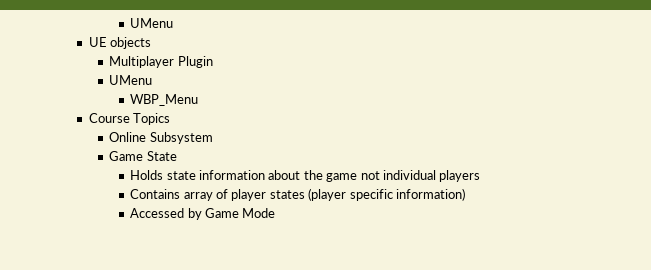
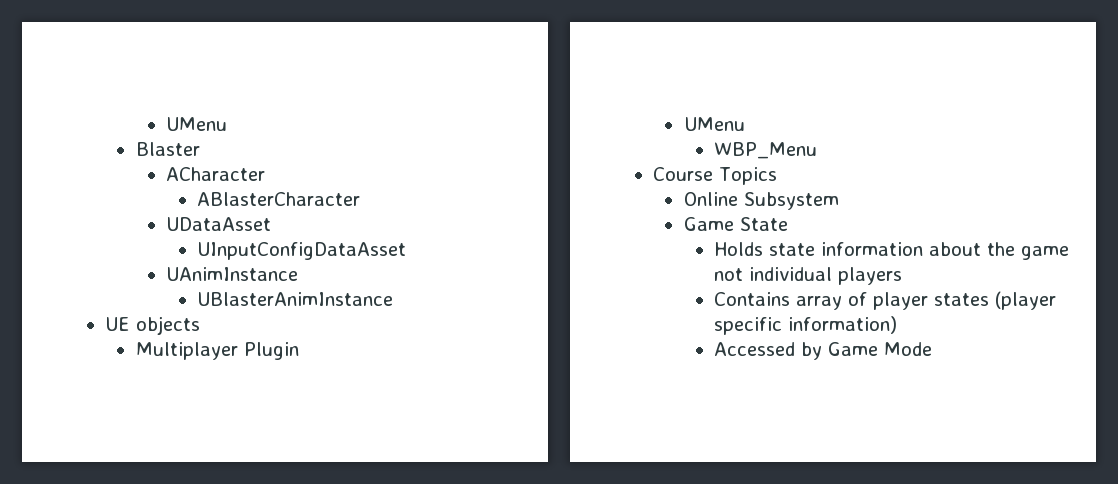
[130,18,174,28] UMenu -> [166,117,228,131] [135,142,200,156] [166,167,266,181] [197,192,361,206] [166,217,272,231] [197,242,407,260] [166,267,299,281] [197,292,394,306] UMenu // Blaster // ACharacter // ABlasterCharacter // UDataAsset // UInputConfigDataAsset // UAnimInstance // UBlasterAnimInstance

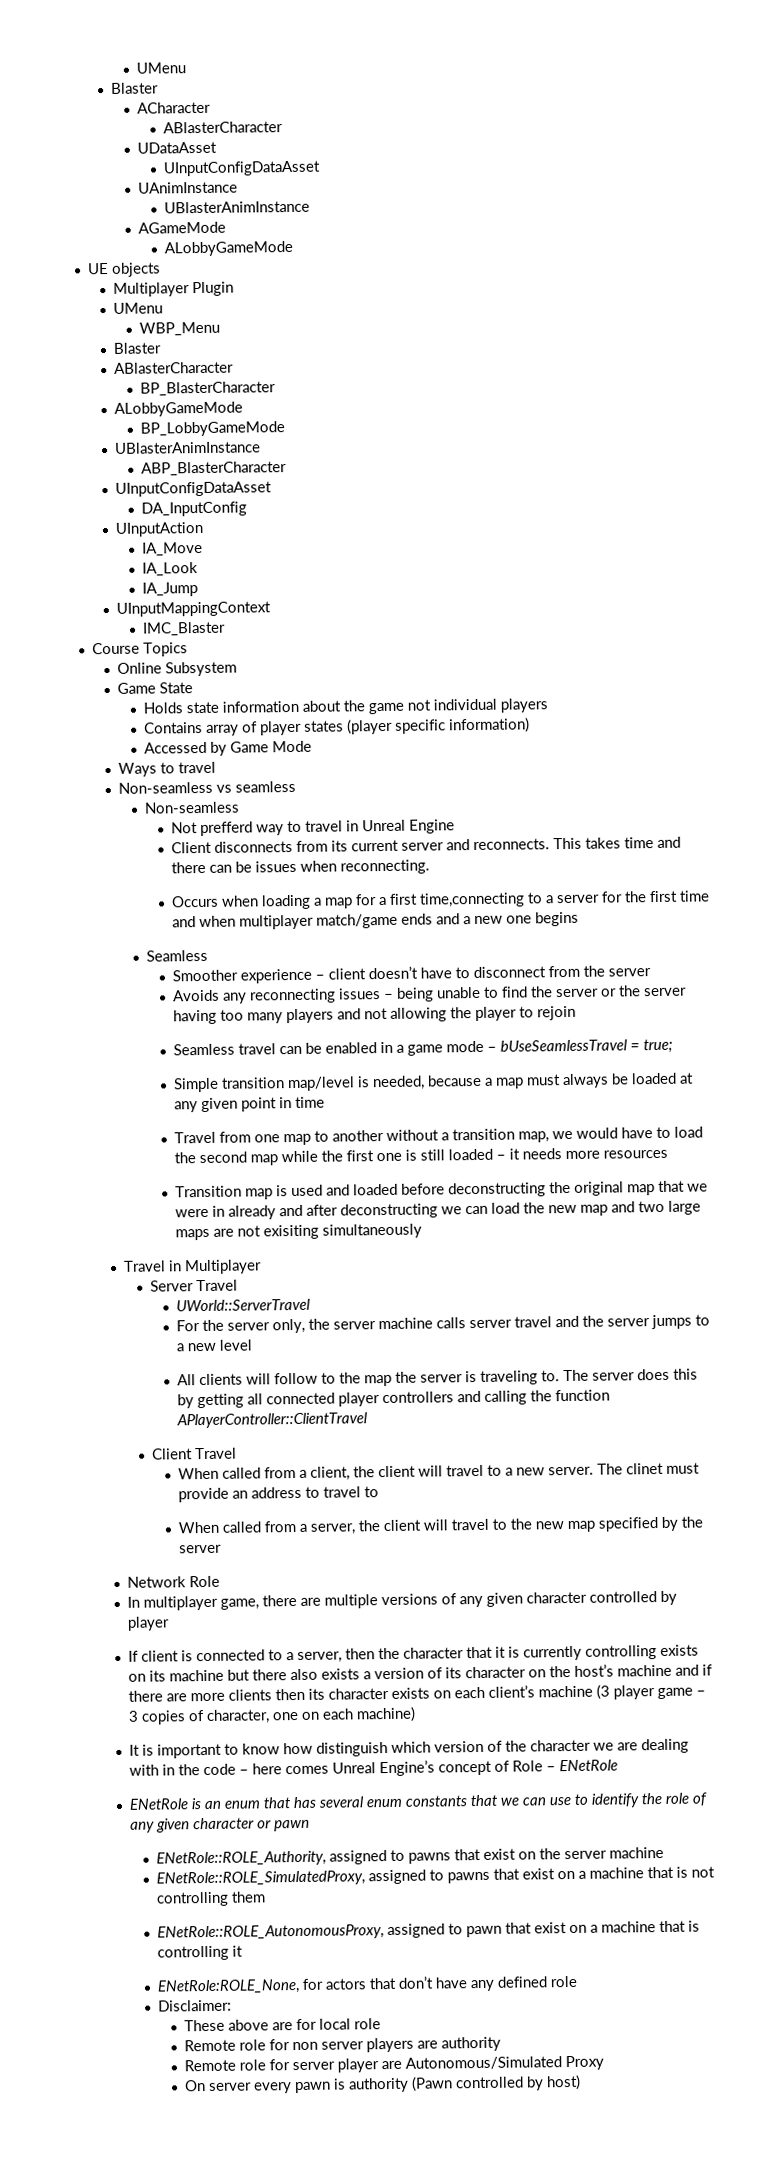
(394, 299) none -> [138,221,227,234] [163,240,293,257] // AGameMode // ALobbyGameMode
(818, 150) none -> [113,342,162,354] [114,361,235,374] [140,381,277,396] [114,401,244,417] [140,421,286,437] [114,441,262,454] [141,461,288,476] [115,481,273,497] [141,501,248,517] [115,521,205,537] [142,541,204,556] [142,562,199,576] [142,582,199,597] [116,601,272,617] [142,621,227,636] // Blaster // ABlasterCharacter // BP_BlasterCharacter // ALobbyGameMode // BP_LobbyGameMode // UBlasterAnimInstance // ABP_BlasterCharacter // UInputConfigDataAsset // DA_InputConfig // UInputAction // IA_Move // IA_Look // IA_Jump // UInputMappingContext // IMC_Blaster
(933, 349) none -> [118,761,217,777] [118,780,297,794] [144,801,241,814] [170,819,455,837] [170,836,681,854] [170,859,430,875] [170,890,710,910] [171,911,579,930] [146,949,209,962] [171,965,651,984] [172,985,687,1004] [172,1005,576,1025] [172,1038,673,1056] [172,1072,694,1093] [173,1096,325,1113] [173,1126,703,1146] [173,1148,668,1166] [174,1180,708,1200] [174,1200,701,1220] [174,1223,422,1241] [123,1259,263,1275] [150,1279,239,1292] [175,1298,311,1312] [175,1314,710,1334] [175,1339,252,1352] [176,1368,698,1387] [176,1389,610,1409] [175,1412,368,1429] [152,1447,238,1460] [177,1462,700,1481] [177,1486,379,1503] [177,1516,703,1535] [178,1544,222,1554] [127,1575,221,1588] [127,1590,678,1611] [127,1616,171,1631] [128,1644,700,1663] [128,1664,714,1682] [128,1684,707,1702] [128,1706,417,1725] [129,1738,690,1759] [129,1759,619,1777] [129,1792,708,1810] [130,1817,311,1833] [156,1846,665,1867] [156,1866,716,1887] [156,1891,267,1907] [157,1920,701,1941] [157,1945,244,1961] [157,1975,578,1995] [158,1999,233,2012] [183,2018,381,2032] [183,2036,501,2053] [183,2055,604,2073] [183,2074,581,2094] // Ways to travel // Non-seamless vs seamless // Non-seamless // Not prefferd way to travel in Unreal Engine // Client disconnects from its current server and reconnects. This takes time and there can be issues when reconnecting. // Occurs when loading a map for a first time,connecting to a server for the first time and when multiplayer match/game ends and a new one begins // Seamless // Smoother experience – client doesn’t have to disconnect from the server // Avoids any reconnecting issues – being unable to find the server or the server having too many players and not allowing the player to rejoin // Seamless travel can be enabled in a game mode – bUseSeamlessTravel = true; // Simple transition map/level is needed, because a map must always be loaded at any given point in time // Travel from one map to another without a transition map, we would have to load the second map while the first one is still loaded – it needs more resources // Transition map is used and loaded before deconstructing the original map that we were in already and after deconstructing we can load the new map and two large maps are not exisiting simultaneously // Travel in Multiplayer // Server Travel // UWorld::ServerTravel // For the server only, the server machine calls server travel and the server jumps to a new level // All clients will follow to the map the server is traveling to. The server does this by getting all connected player controllers and calling the function APlayerController::ClientTravel // Client Travel // When called from a client, the client will travel to a new server. The clinet must provide an address to travel to // When called from a server, the client will travel to the new map specified by the server // Network Role // In multiplayer game, there are multiple versions of any given character controlled by player // If client is connected to a server, then the character that it is currently controlling exists on its machine but there also exists a version of its character on the host’s machine and if there are more clients then its character exists on each client’s machine (3 player game – 3 copies of character, one on each machine) // It is important to know how distinguish which version of the character we are dealing with in the code – here comes Unreal Engine’s concept of Role – ENetRole // ENetRole is an enum that has several enum constants that we can use to identify the role of any given character or pawn // ENetRole::ROLE_Authority, assigned to pawns that exist on the server machine // ENetRole::ROLE_SimulatedProxy, assigned to pawns that exist on a machine that is not controlling them // ENetRole::ROLE_AutonomousProxy, assigned to pawn that exist on a machine that is controlling it // ENetRole:ROLE_None, for actors that don’t have any defined role // Disclaimer: // These above are for local role // Remote role for non server players are authority // Remote role for server player are Autonomous/Simulated Proxy // On server every pawn is authority (Pawn controlled by host)

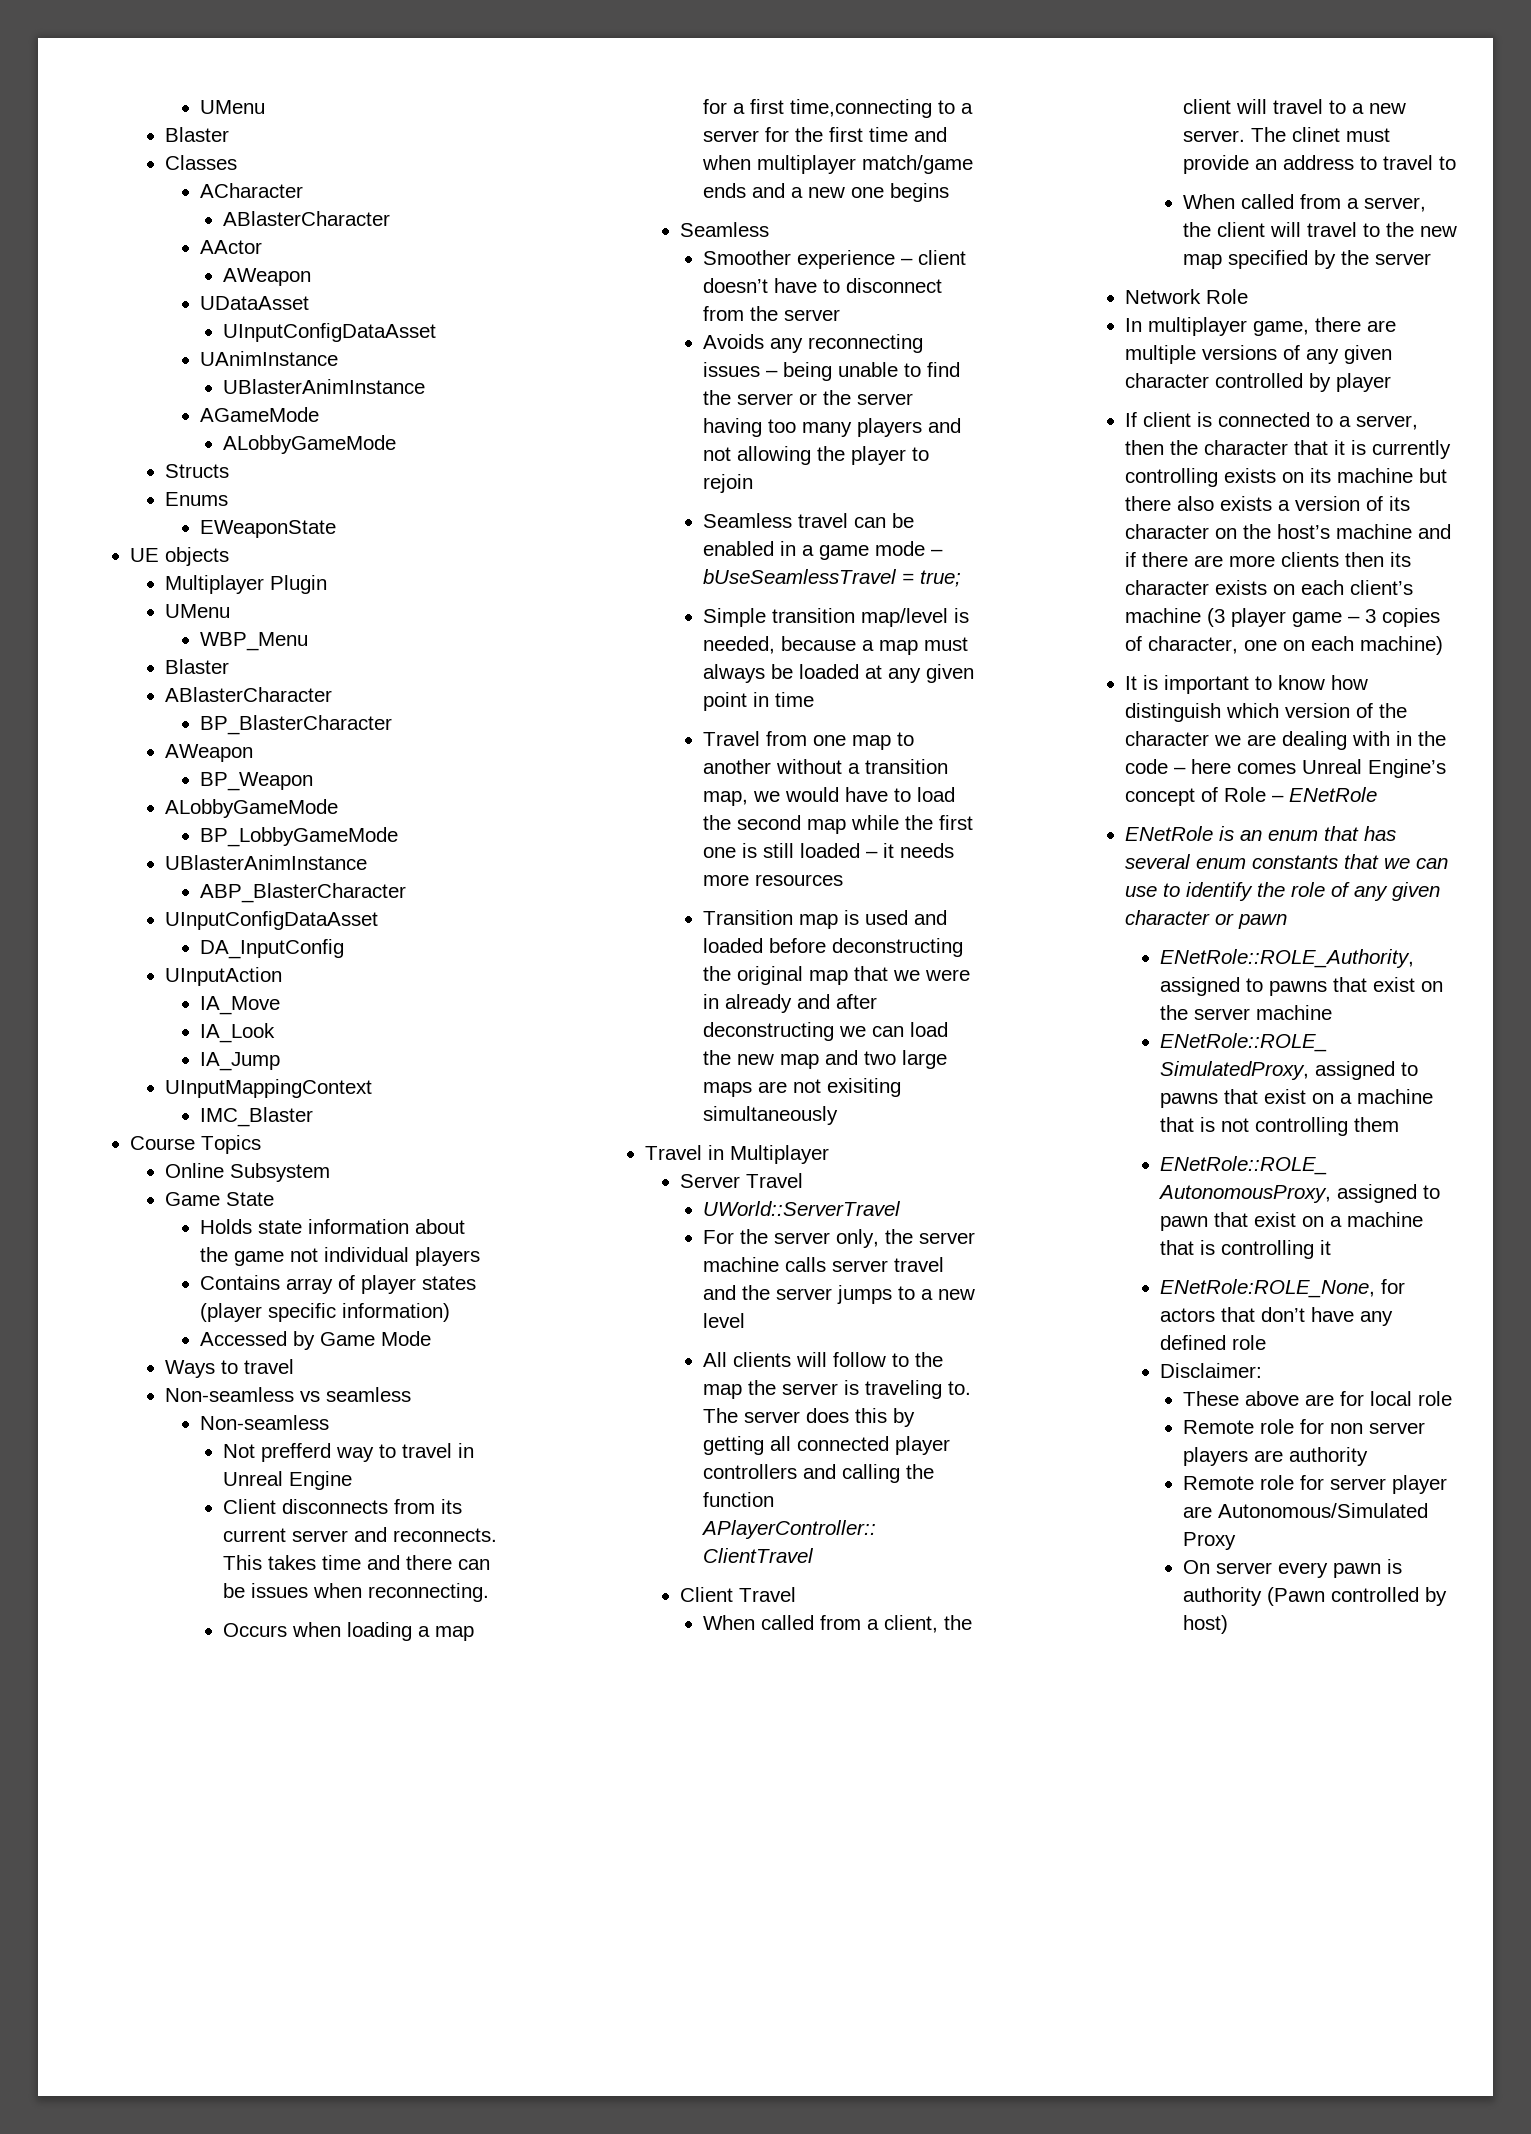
(160, 88) none -> [165,155,238,170] // Classes
(283, 127) none -> [199,240,262,254] [223,268,312,286] // AActor // AWeapon
(293, 248) none -> [165,464,230,478] [165,492,229,506] [199,520,336,538] // Structs // Enums // EWeaponState
(277, 388) none -> [165,744,254,762] [199,772,313,791] // AWeapon // BP_Weapon

